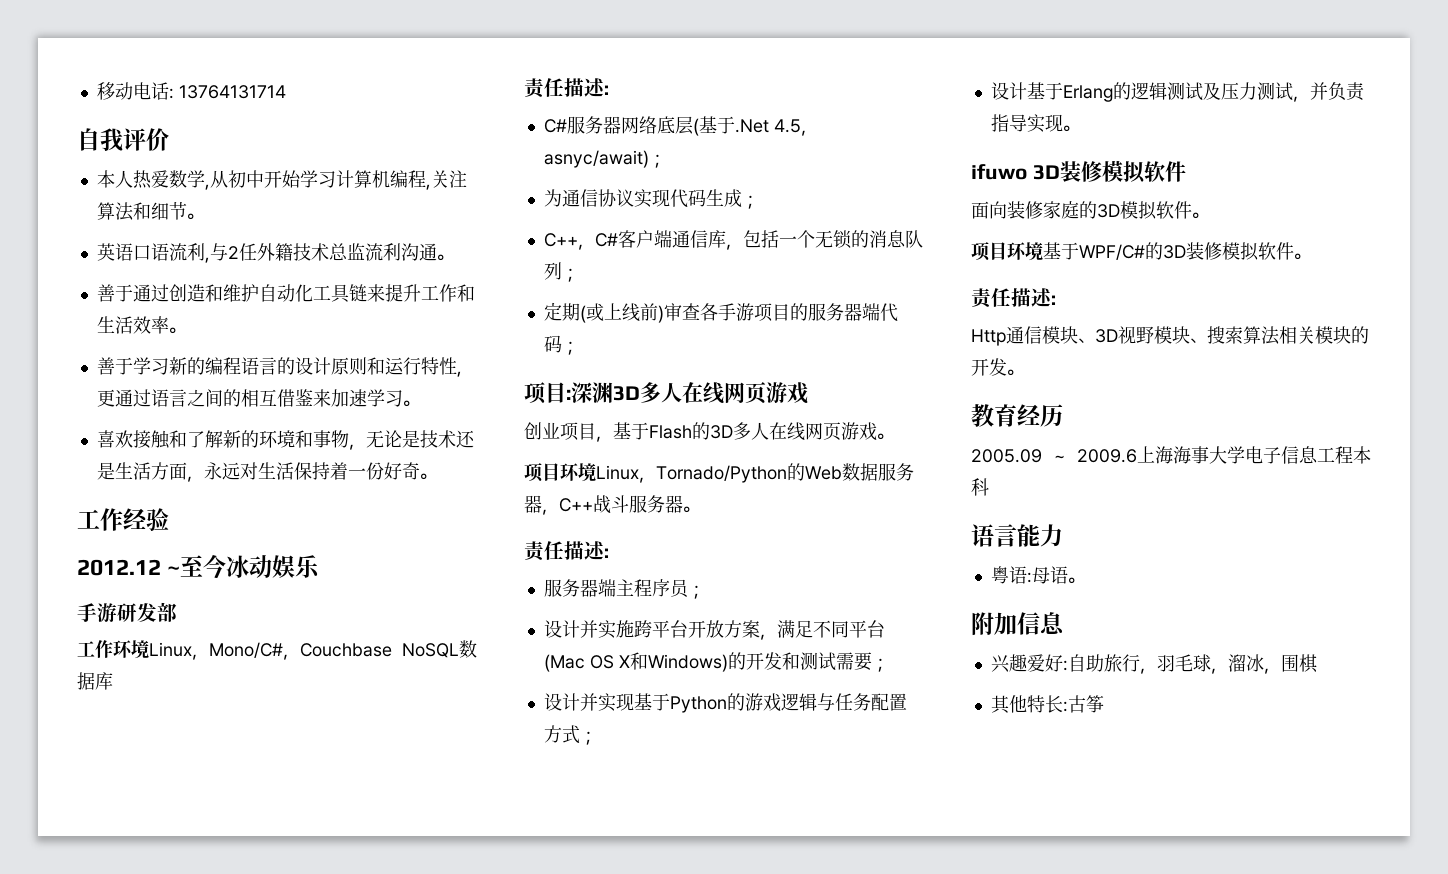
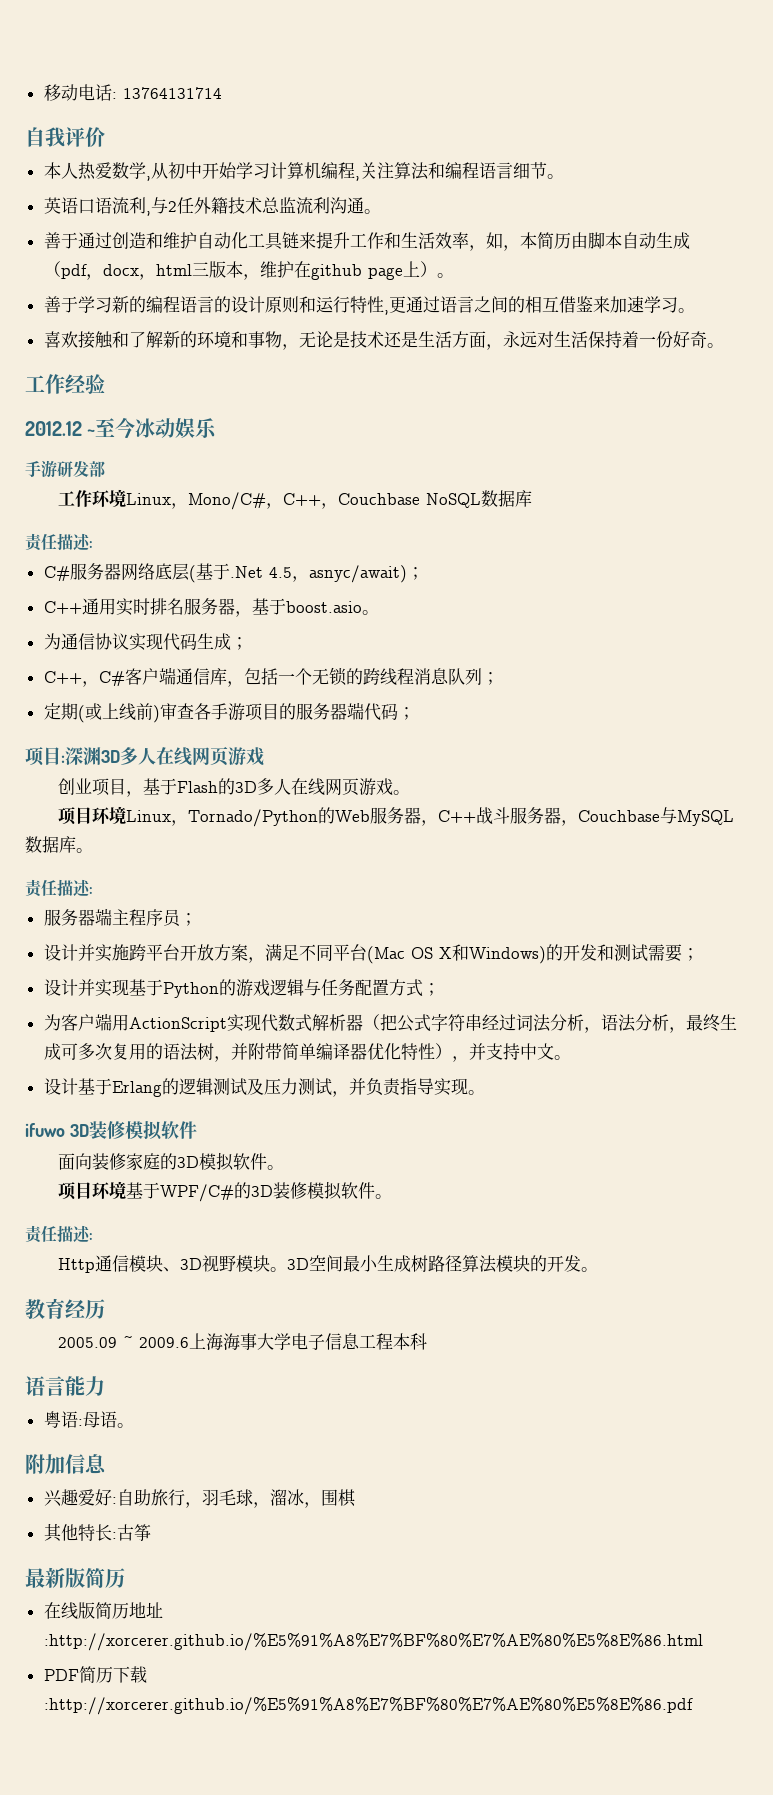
(151, 211) none -> [444,162,513,179] 编程语言
(169, 325) none -> [468,232,690,251] [43,261,437,280] ，如，本简历由脚本自动生成（pdf，docx，html三版本，维护在github page上）
(300, 657) none -> [282,493,338,509] C++，
(666, 161) none -> [43,598,379,617] // C++通用实时排名服务器，基于boost.asio。
(869, 239) none -> [362,668,414,686] 跨线程
[842,463,878,481] 数据 -> (370, 816) none
(683, 504) none -> [560,807,734,826] [25,836,76,853] ，Couchbase与MySQL数据库
(597, 738) none -> [43,1013,737,1033] [43,1043,571,1062] // 为客户端用ActionScript实现代数式解析器（把公式字符串经过词法分析，语法分析，最终生成可多次复用的语法树，并附带简单编译器优化特性），并支持中文。
[1190,326,1315,345] 、搜索算法相关 -> [269,1255,497,1273] 。3D空间最小生成树路径算法
(1104, 704) none -> [25,1567,125,1588] [43,1602,163,1620] [43,1633,703,1651] [43,1666,147,1683] [43,1697,693,1715] // 最新版简历 // 在线版简历地址:http://xorcerer.github.io/%E5%91%A8%E7%BF%80%E7%AE%80%E5%8E%86.html // PDF简历下载:http://xorcerer.github.io/%E5%91%A8%E7%BF%80%E7%AE%80%E5%8E%86.pdf

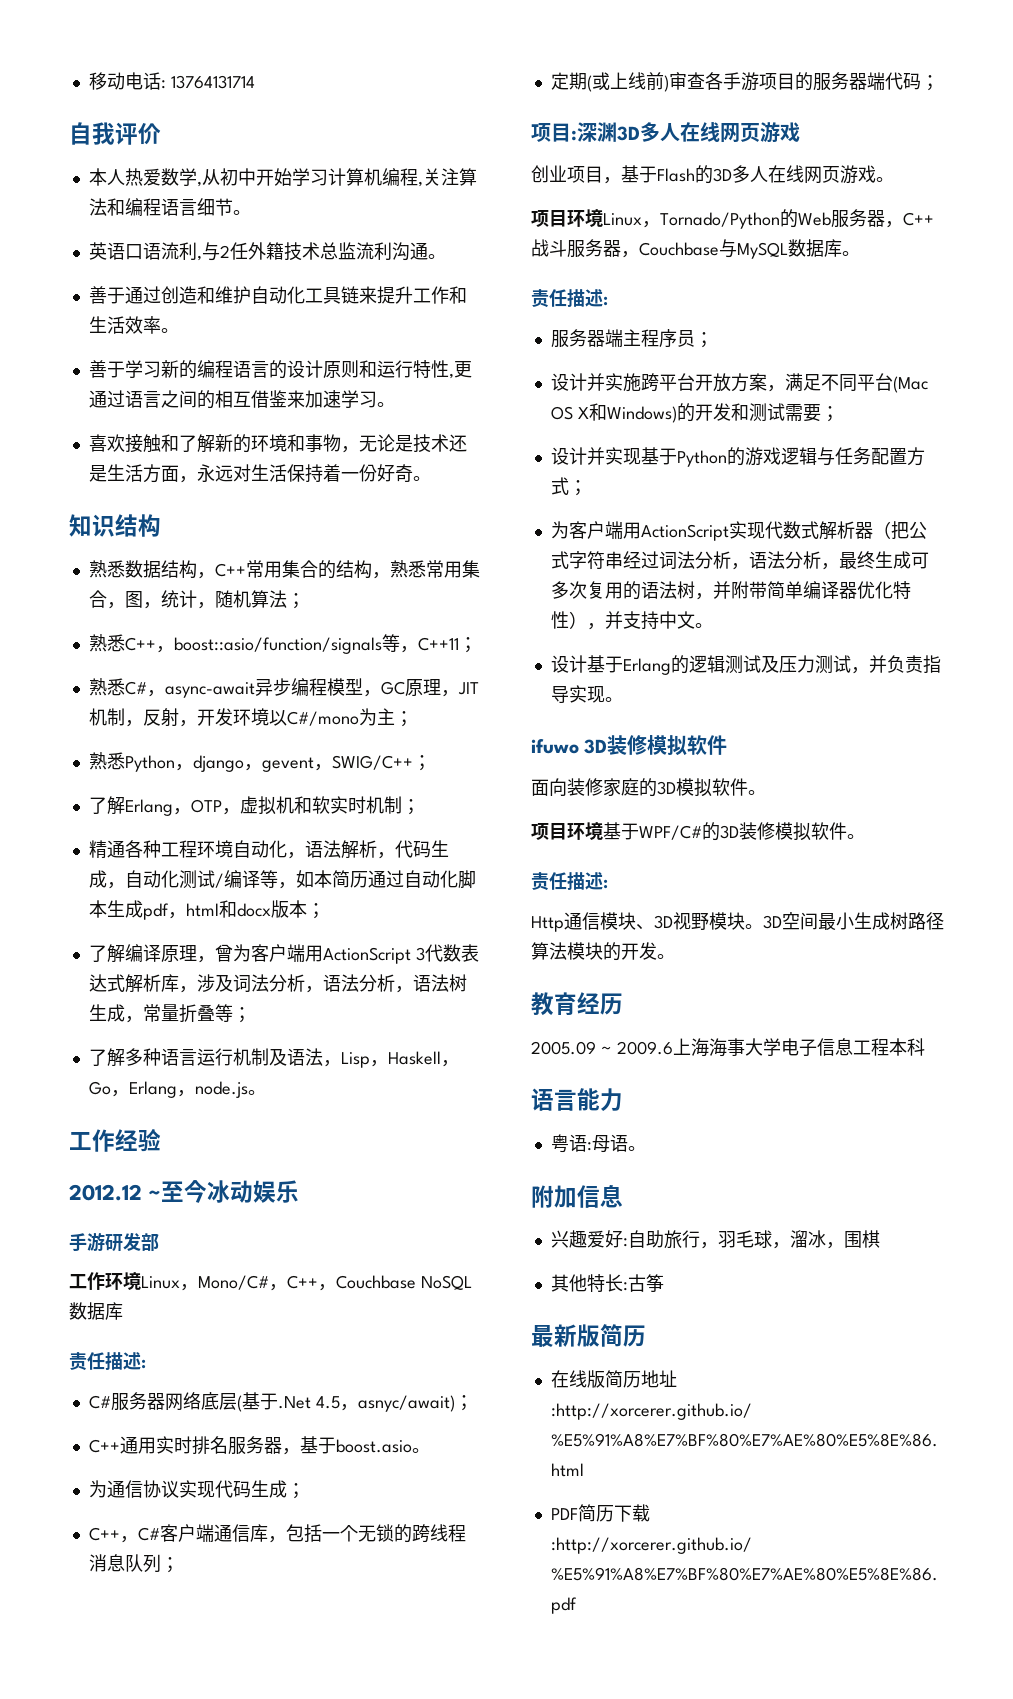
[468,232,690,251] [43,261,437,280] ，如，本简历由脚本自动生成（pdf，docx，html三版本，维护在github page上） -> (161, 325) none
(724, 345) none -> [69,514,161,537] [88,560,480,579] [88,590,305,609] [88,634,477,654] [88,678,479,698] [88,708,413,727] [88,752,431,772] [88,796,420,816] [88,840,449,859] [88,870,476,889] [88,900,325,920] [88,944,479,964] [88,974,467,993] [88,1004,251,1023] [88,1048,459,1068] [88,1081,266,1098] // 知识结构 // 熟悉数据结构，C++常用集合的结构，熟悉常用集合，图，统计，随机算法； // 熟悉C++，boost::asio/function/signals等，C++11； // 熟悉C#，async-await异步编程模型，GC原理，JIT机制，反射，开发环境以C#/mono为主； // 熟悉Python，django，gevent，SWIG/C++； // 了解Erlang，OTP，虚拟机和软实时机制； // 精通各种工程环境自动化，语法解析，代码生成，自动化测试/编译等，如本简历通过自动化脚本生成pdf，html和docx版本； // 了解编译原理，曾为客户端用ActionScript 3代数表达式解析库，涉及词法分析，语法分析，语法树生成，常量折叠等； // 了解多种语言运行机制及语法，Lisp，Haskell，Go，Erlang，node.js。

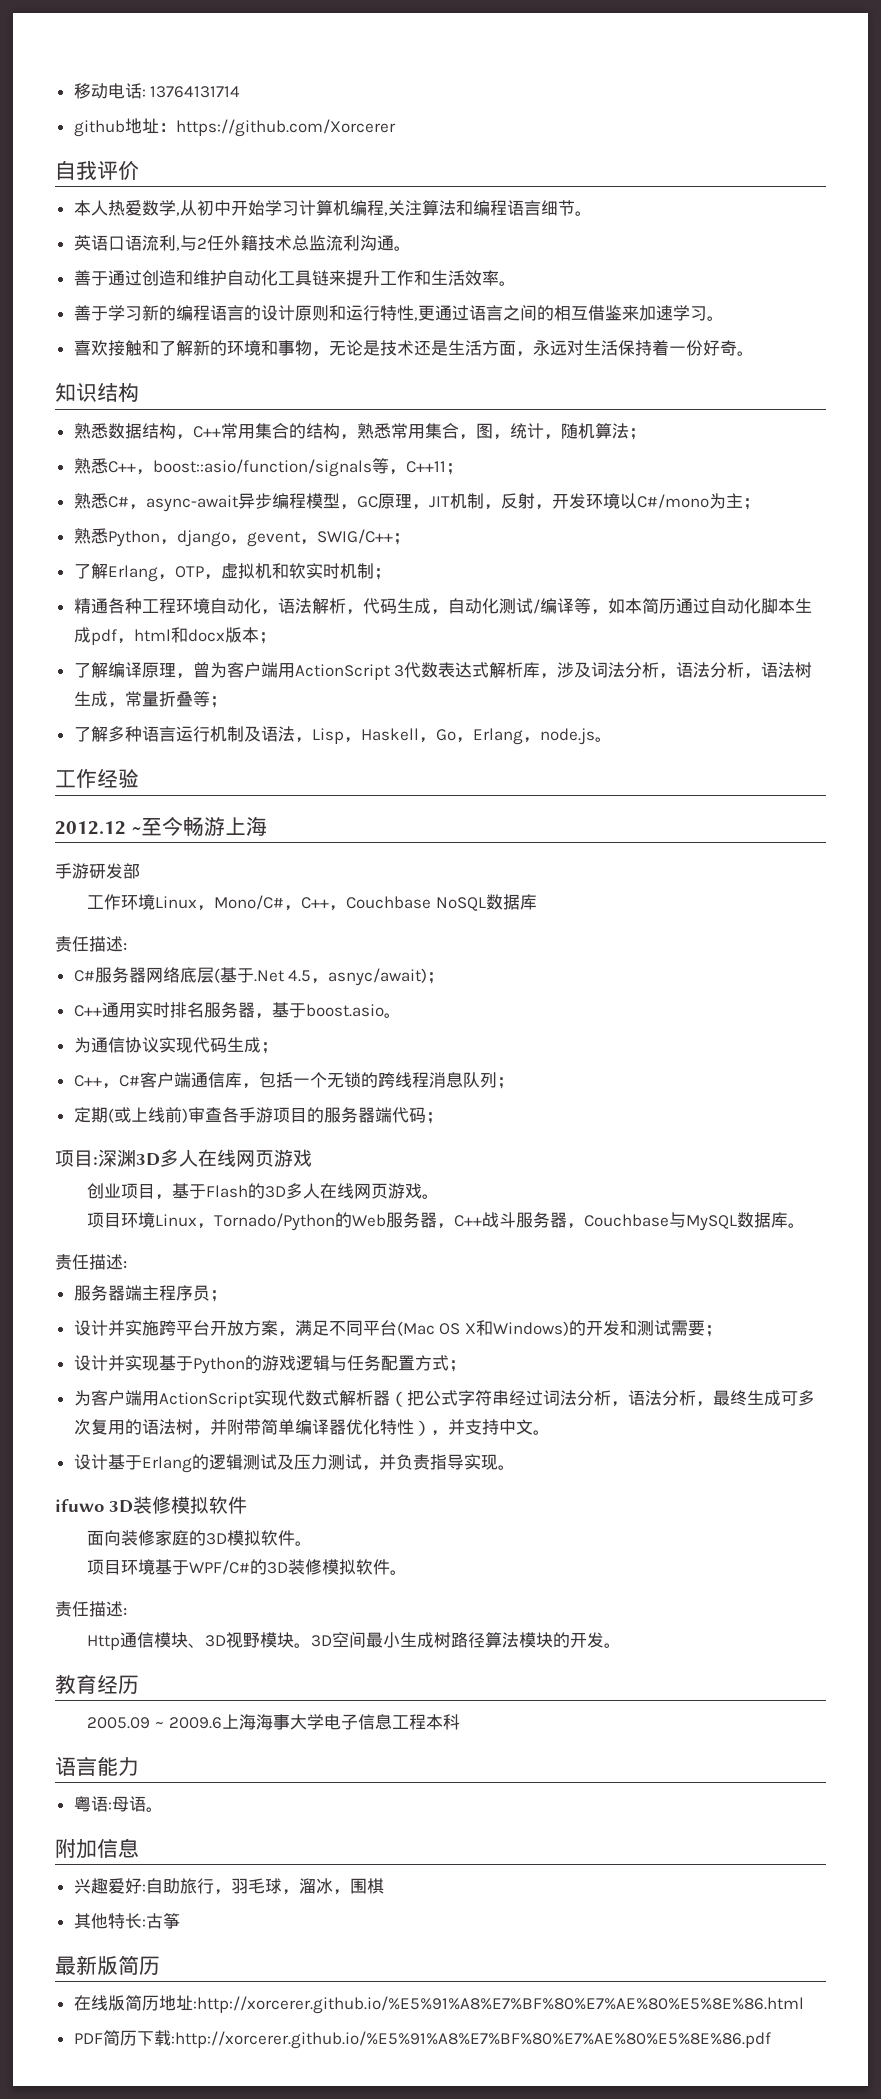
(255, 82) none -> [73,118,396,137] // github地址：https://github.com/Xorcerer
[207,1180,300,1203] 冰动娱乐 -> [182,816,267,836] 畅游上海

